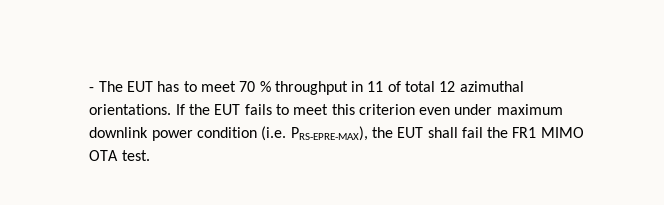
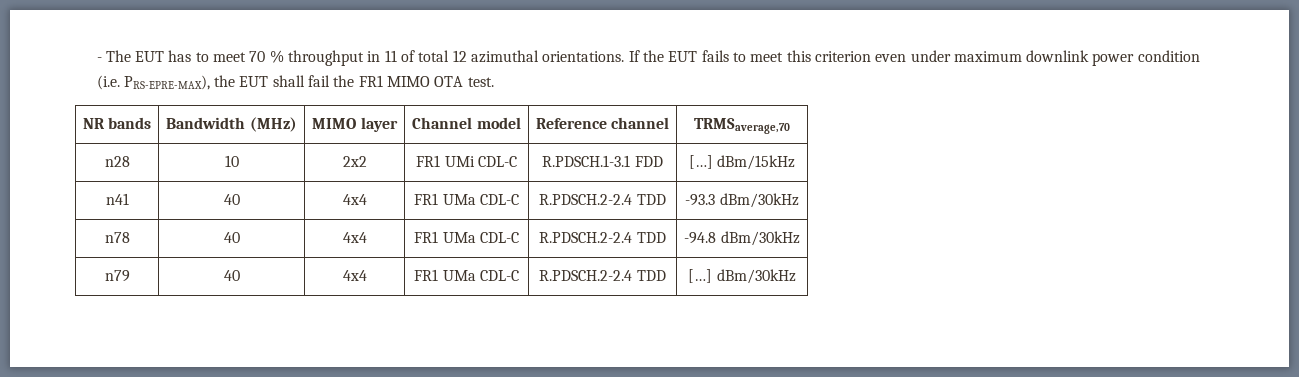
(150, 155) none -> [82,117,152,129] [166,117,297,132] [312,117,398,132] [412,117,521,129] [535,117,670,129] [694,118,790,134] [104,156,130,167] [224,155,239,167] [342,156,367,167] [416,155,517,167] [542,155,663,167] [688,155,796,170] [105,193,129,205] [223,194,240,205] [342,194,367,205] [414,193,519,205] [539,194,666,205] [685,193,799,208] [104,232,130,243] [223,232,240,243] [342,232,367,243] [414,231,519,243] [539,232,666,243] [684,231,800,246] [104,270,130,282] [223,270,240,281] [342,270,367,281] [414,269,519,281] [539,270,666,281] [688,269,796,284] // NR bands | Bandwidth (MHz) | MIMO layer | Channel model | Reference channel | TRMSaverage,70 // n28 | 10 | 2x2 | FR1 UMi CDL-C | R.PDSCH.1-3.1 FDD | […] dBm/15kHz // n41 | 40 | 4x4 | FR1 UMa CDL-C | R.PDSCH.2-2.4 TDD | -93.3 dBm/30kHz // n78 | 40 | 4x4 | FR1 UMa CDL-C | R.PDSCH.2-2.4 TDD | -94.8 dBm/30kHz // n79 | 40 | 4x4 | FR1 UMa CDL-C | R.PDSCH.2-2.4 TDD | […] dBm/30kHz

